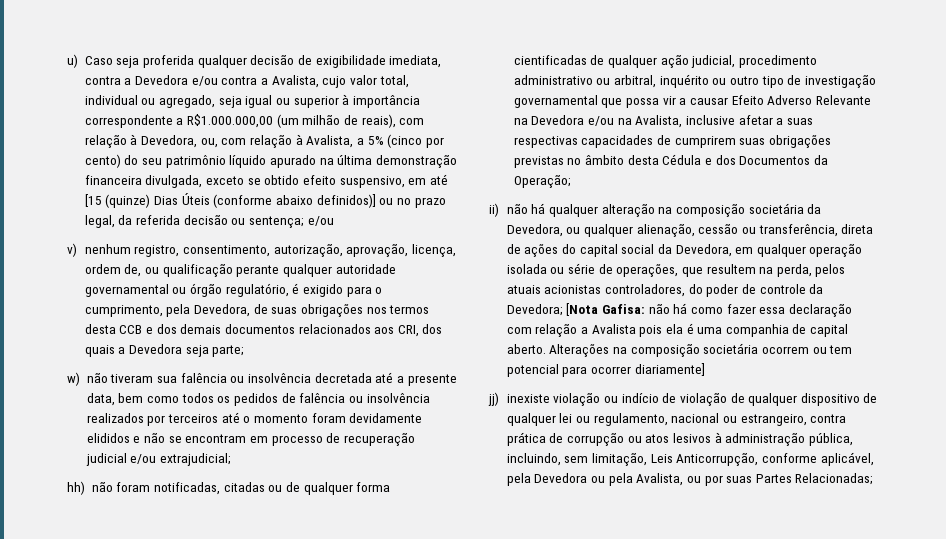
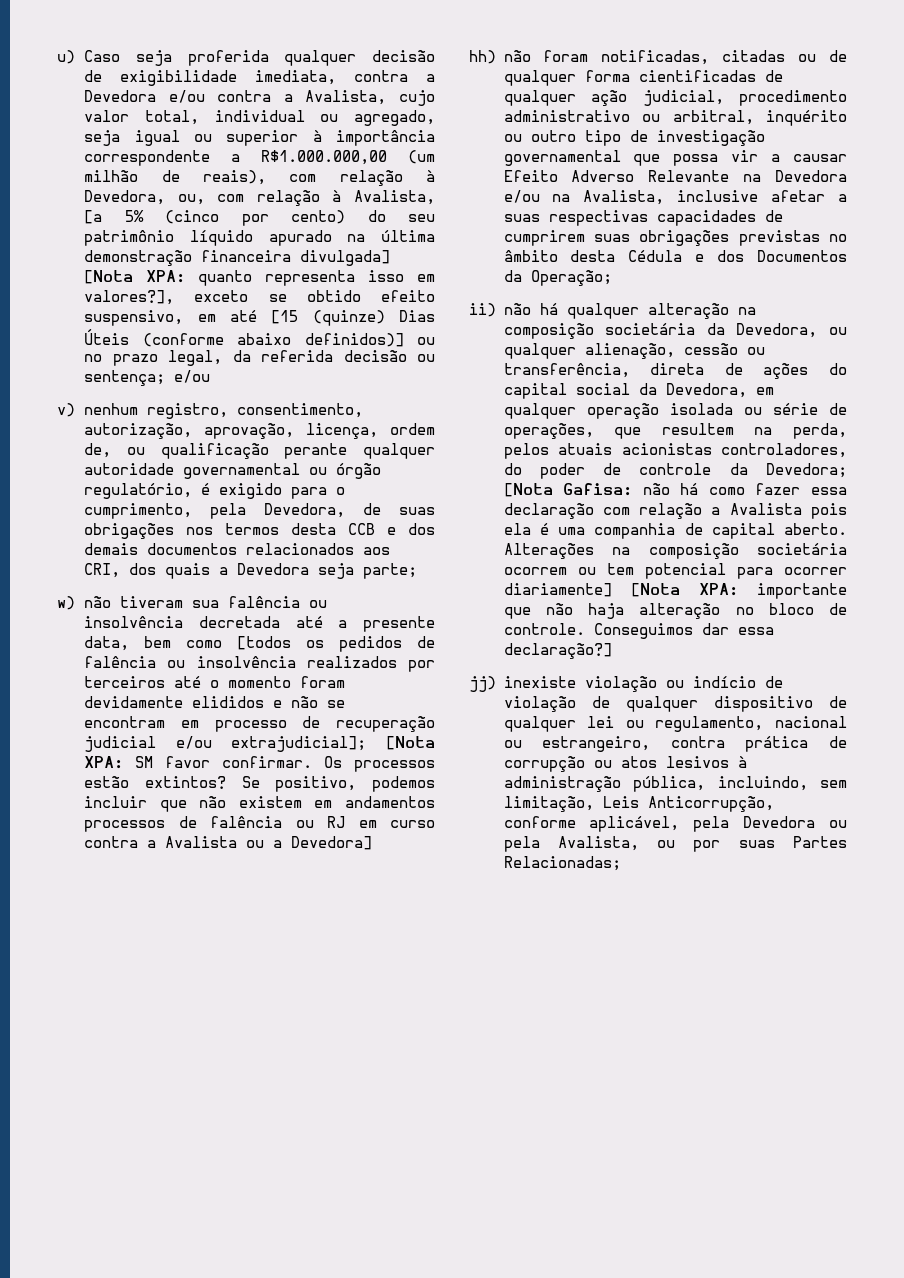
[356,138,364,145] a -> [84,210,103,224] [a
[145,175,203,188] divulgada, -> [300,250,391,266] [84,270,435,286] [84,290,175,305] divulgada] [Nota XPA: quanto representa isso em valores?],
[181,393,214,403] todos -> [237,636,292,650] [todos
[160,453,232,466] extrajudicial; -> [231,736,435,752] [84,756,435,772] [84,776,435,792] [84,796,435,812] [84,816,436,832] [84,836,373,850] extrajudicial]; [Nota XPA: SM favor confirmar. Os processos estão extintos? Se positivo, podemos incluir que não existem em andamentos processos de falência ou RJ em curso contra a Avalista ou a Devedora]
(705, 369) none -> [630,583,847,599] [503,603,847,619] [503,623,774,639] [503,643,612,659] [Nota XPA: importante que não haja alteração no bloco de controle. Conseguimos dar essa declaração?]

